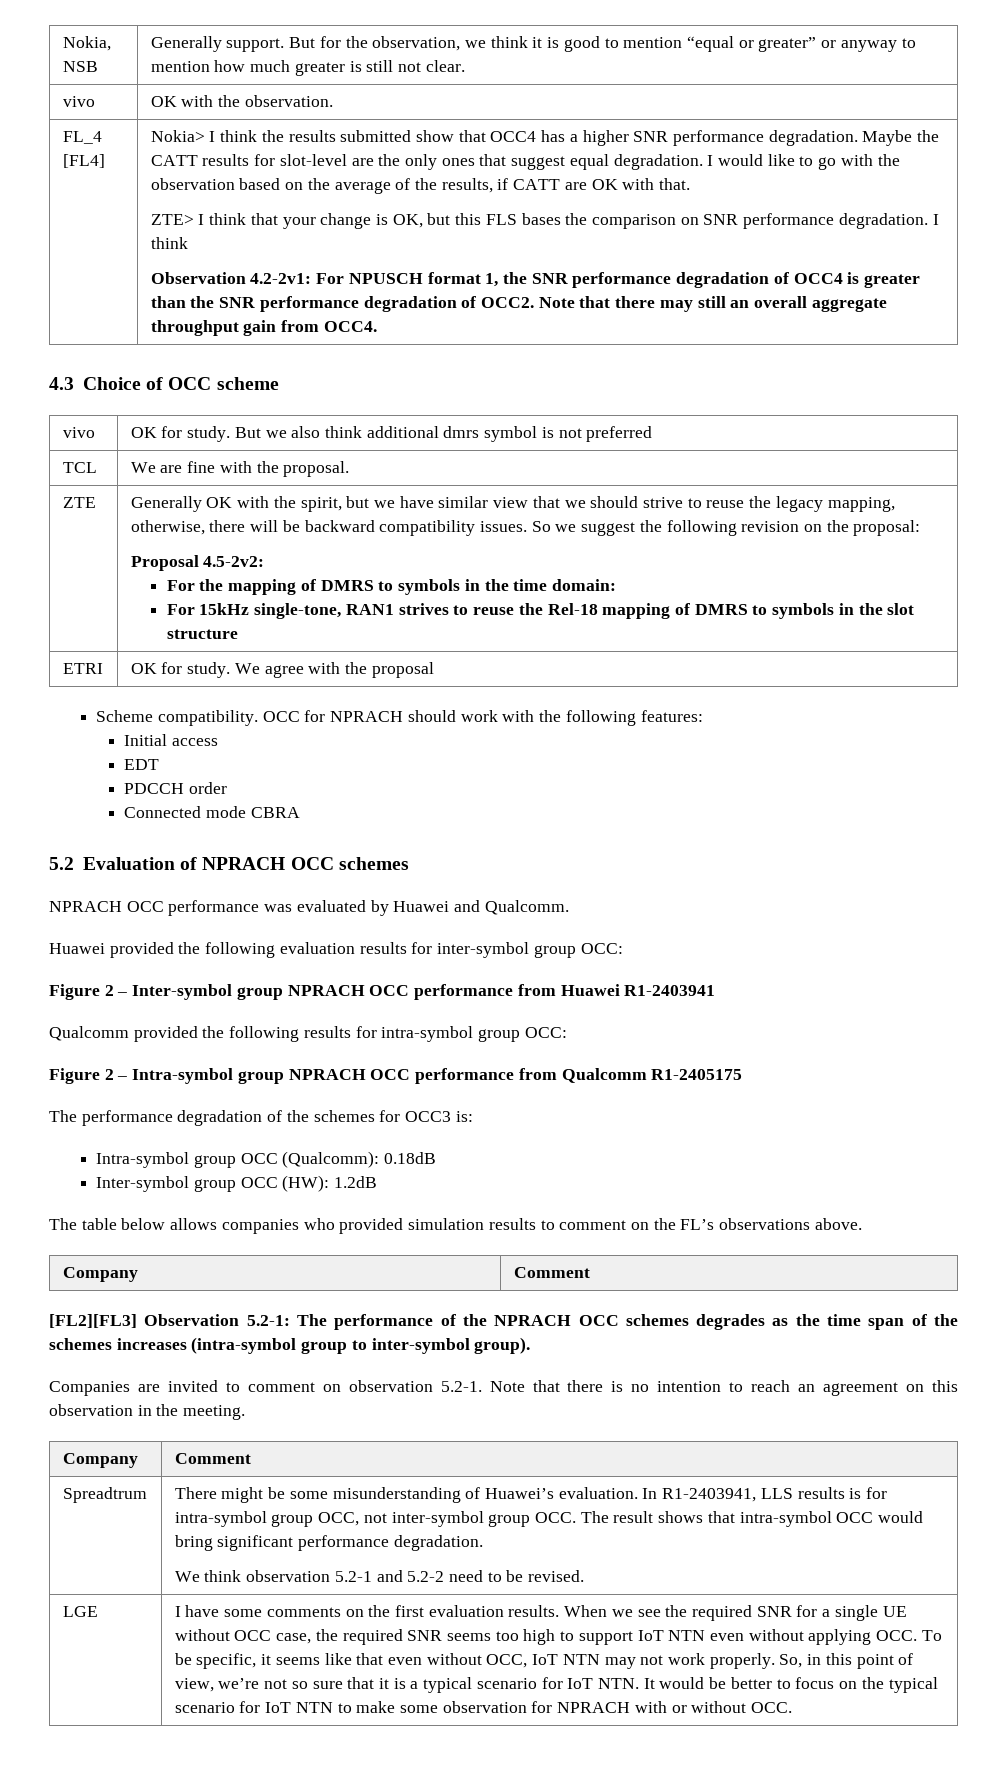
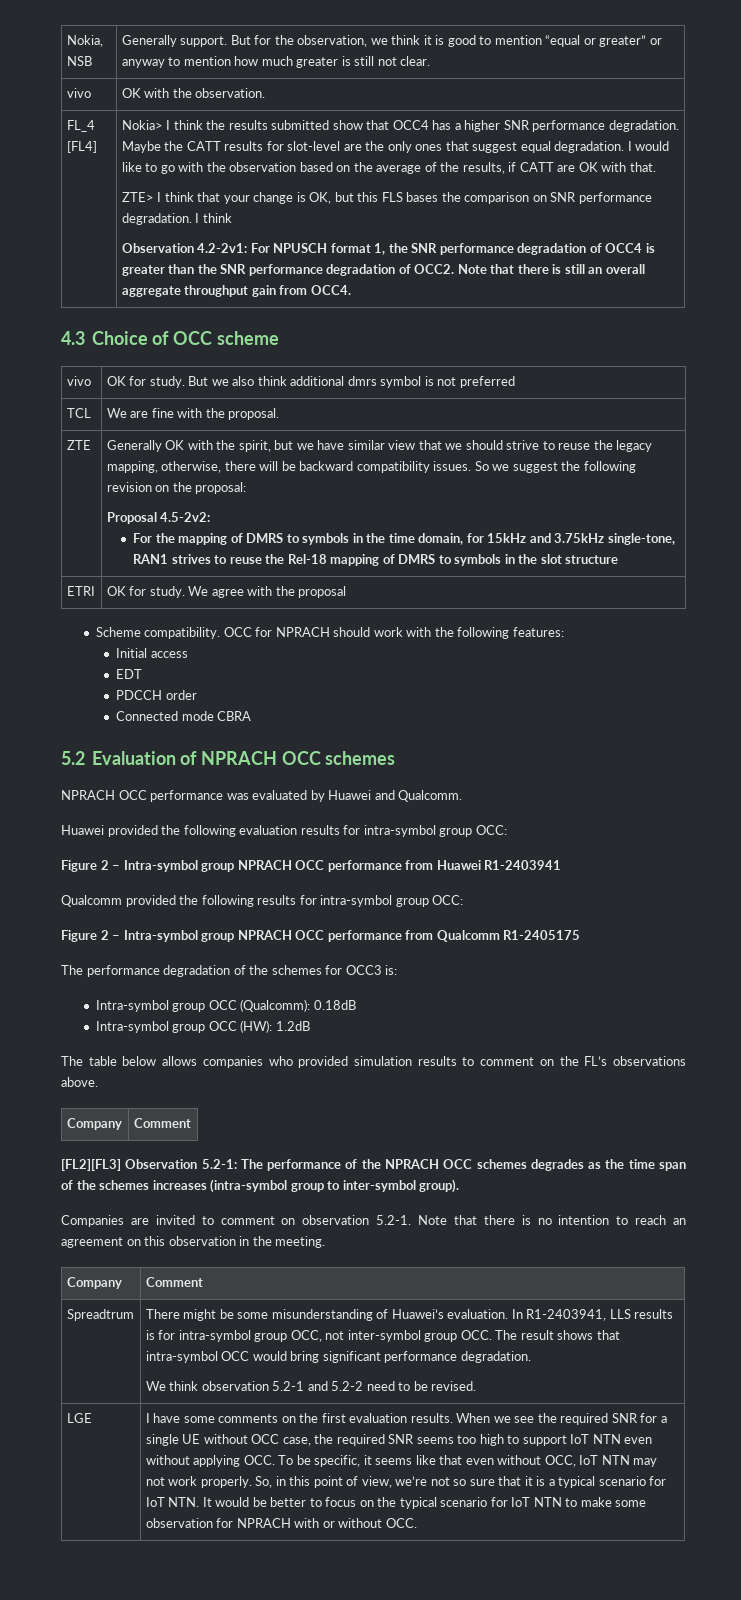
[659,300,693,312] may -> [552,264,562,274] is
[551,579,616,591] [166,603,250,615] domain: // For 15kHz -> [418,533,605,545] domain, for 15kHz and 3.75kHz
[437,942,623,958] [49,984,233,1000] inter-symbol group OCC: // Figure 2 – Inter-symbol -> [363,825,507,837] [61,860,198,872] intra-symbol group OCC: // Figure 2 – Intra-symbol
[96,1176,190,1192] Inter-symbol -> [95,1021,169,1033] Intra-symbol

